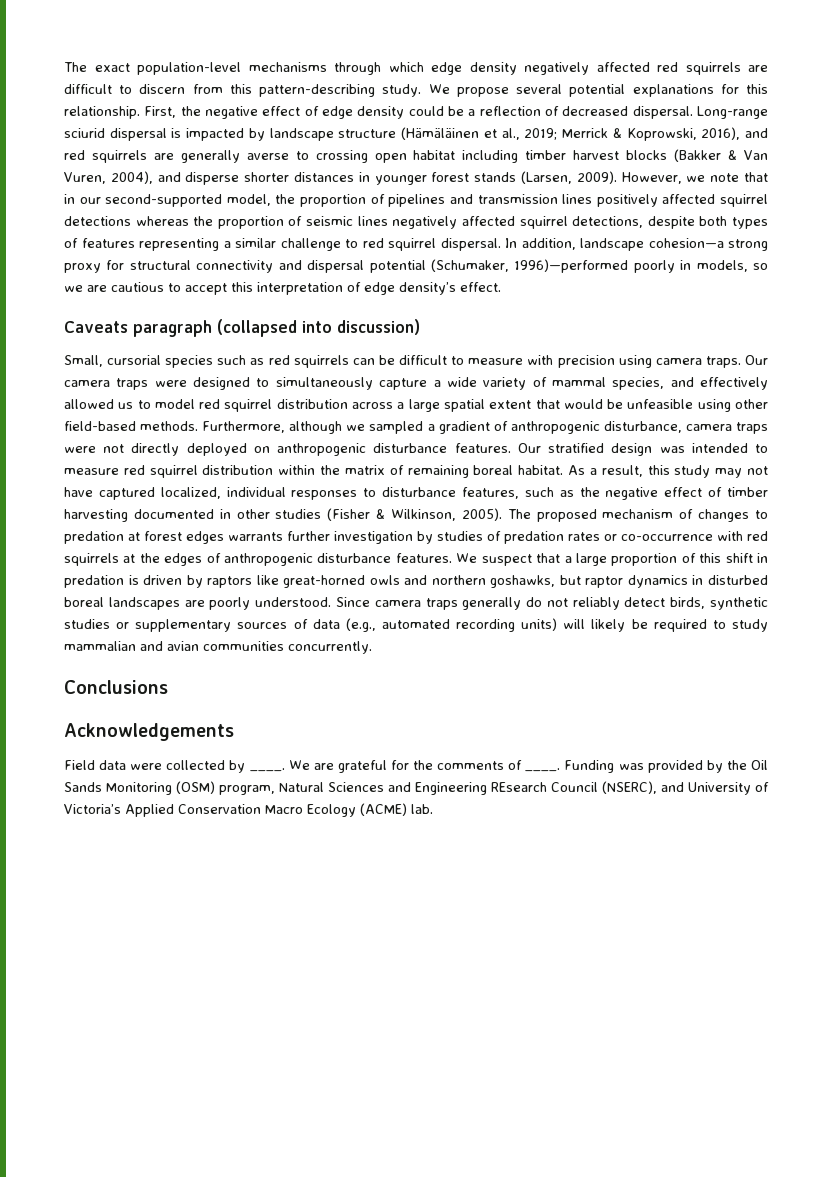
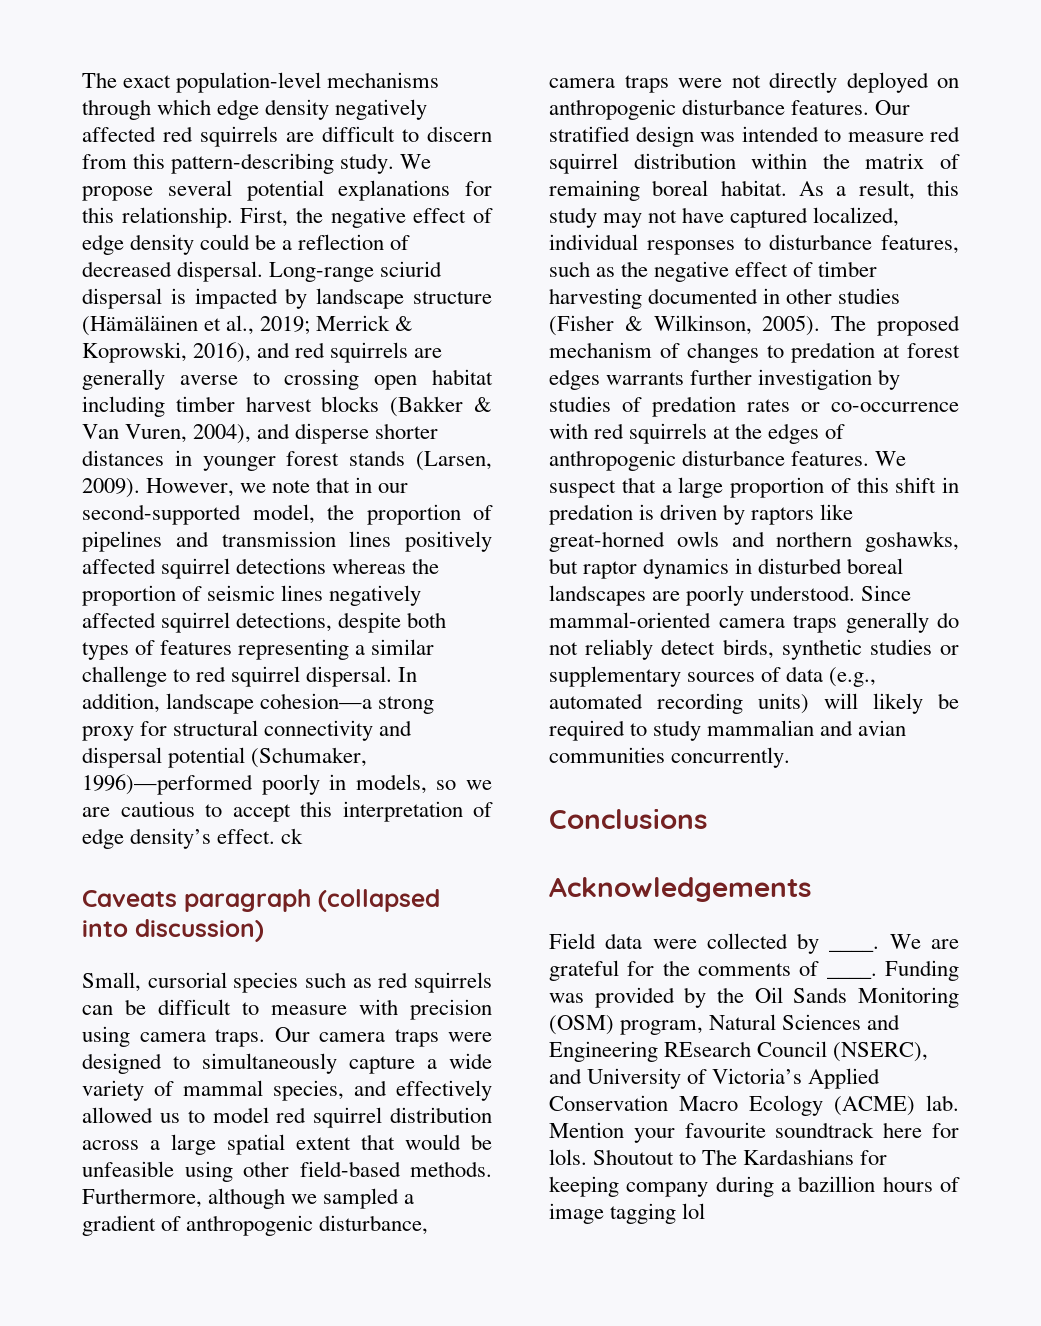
(501, 287) none -> [281,828,304,844] ck
(370, 602) none -> [549,612,711,628] mammal-oriented
(433, 809) none -> [549,1122,959,1143] [549,1149,888,1165] [549,1176,960,1197] [549,1203,706,1224] Mention your favourite soundtrack here for lols. Shoutout to The Kardashians for keeping company during a bazillion hours of image tagging lol

